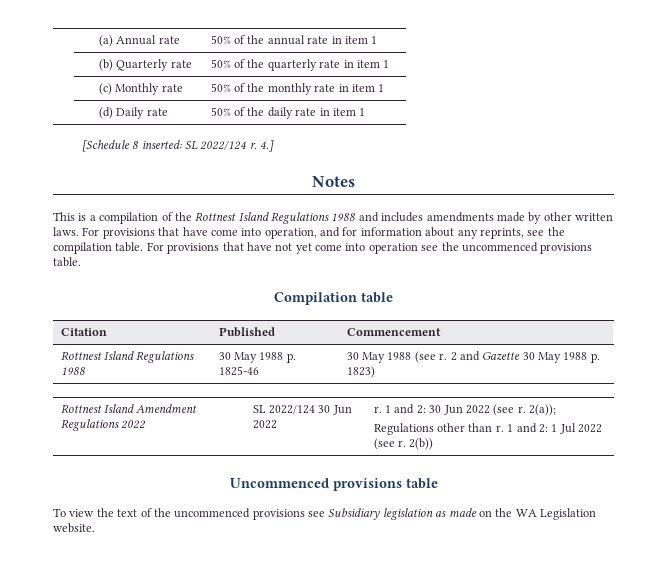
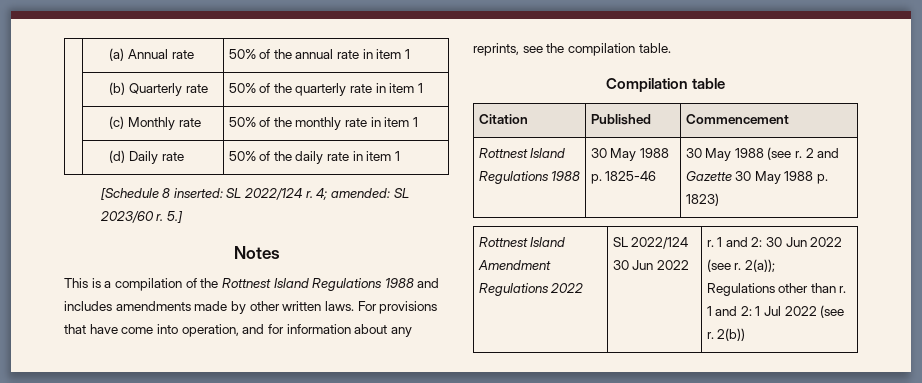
[260,140,275,152] 4.] -> [316,188,409,200] [99,211,183,223] 4; amended: SL 2023/60 r. 5.]
[146,242,593,254] [53,257,81,267] For provisions that have not yet come into operation see the uncommenced provisions table. -> (671, 48) none
[229,478,438,491] [53,508,596,520] [53,523,95,533] // Uncommenced provisions table // To view the text of the uncommenced provisions see Subsidiary legislation as made on the WA Legislation website. -> (746, 334) none

